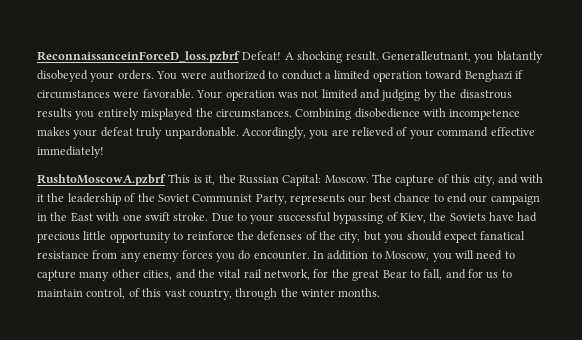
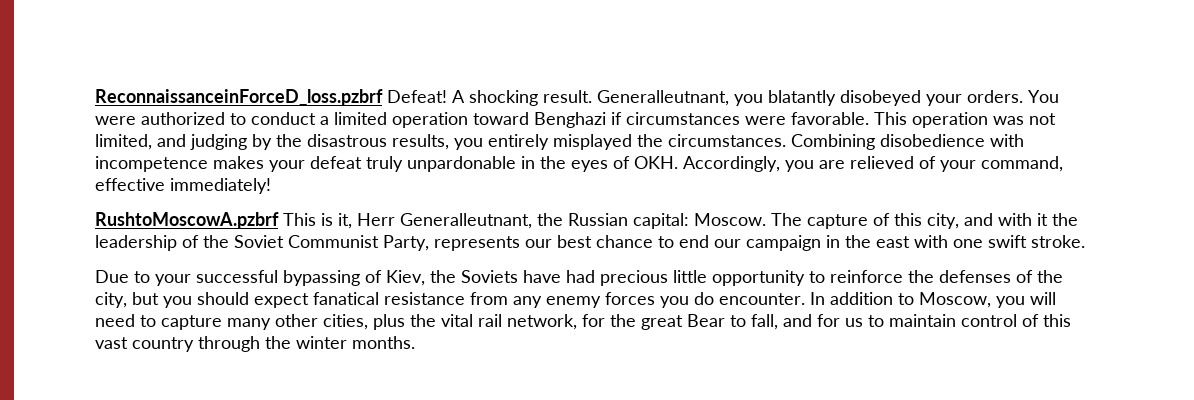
[196,90,223,99] Your -> [874,112,907,125] This
[321,89,358,99] limited -> [95,134,152,150] limited,
[37,108,72,118] results -> [392,134,449,150] results,
[164,127,239,139] unpardonable. -> [407,156,678,172] unpardonable in the eyes of OKH.
[437,127,489,137] command -> [981,156,1063,172] command,
(216, 180) none -> [357,213,532,229] Herr Generalleutnant,
[282,174,322,186] Capital: -> [633,213,689,229] capital:
[70,212,93,222] East -> [876,236,910,248] east
(209, 216) none -> (1085, 241) //
[175,269,196,279] and -> [373,314,405,330] plus
[86,288,126,299] control, -> [961,314,1017,327] control
[188,289,232,300] country, -> [132,337,194,352] country

